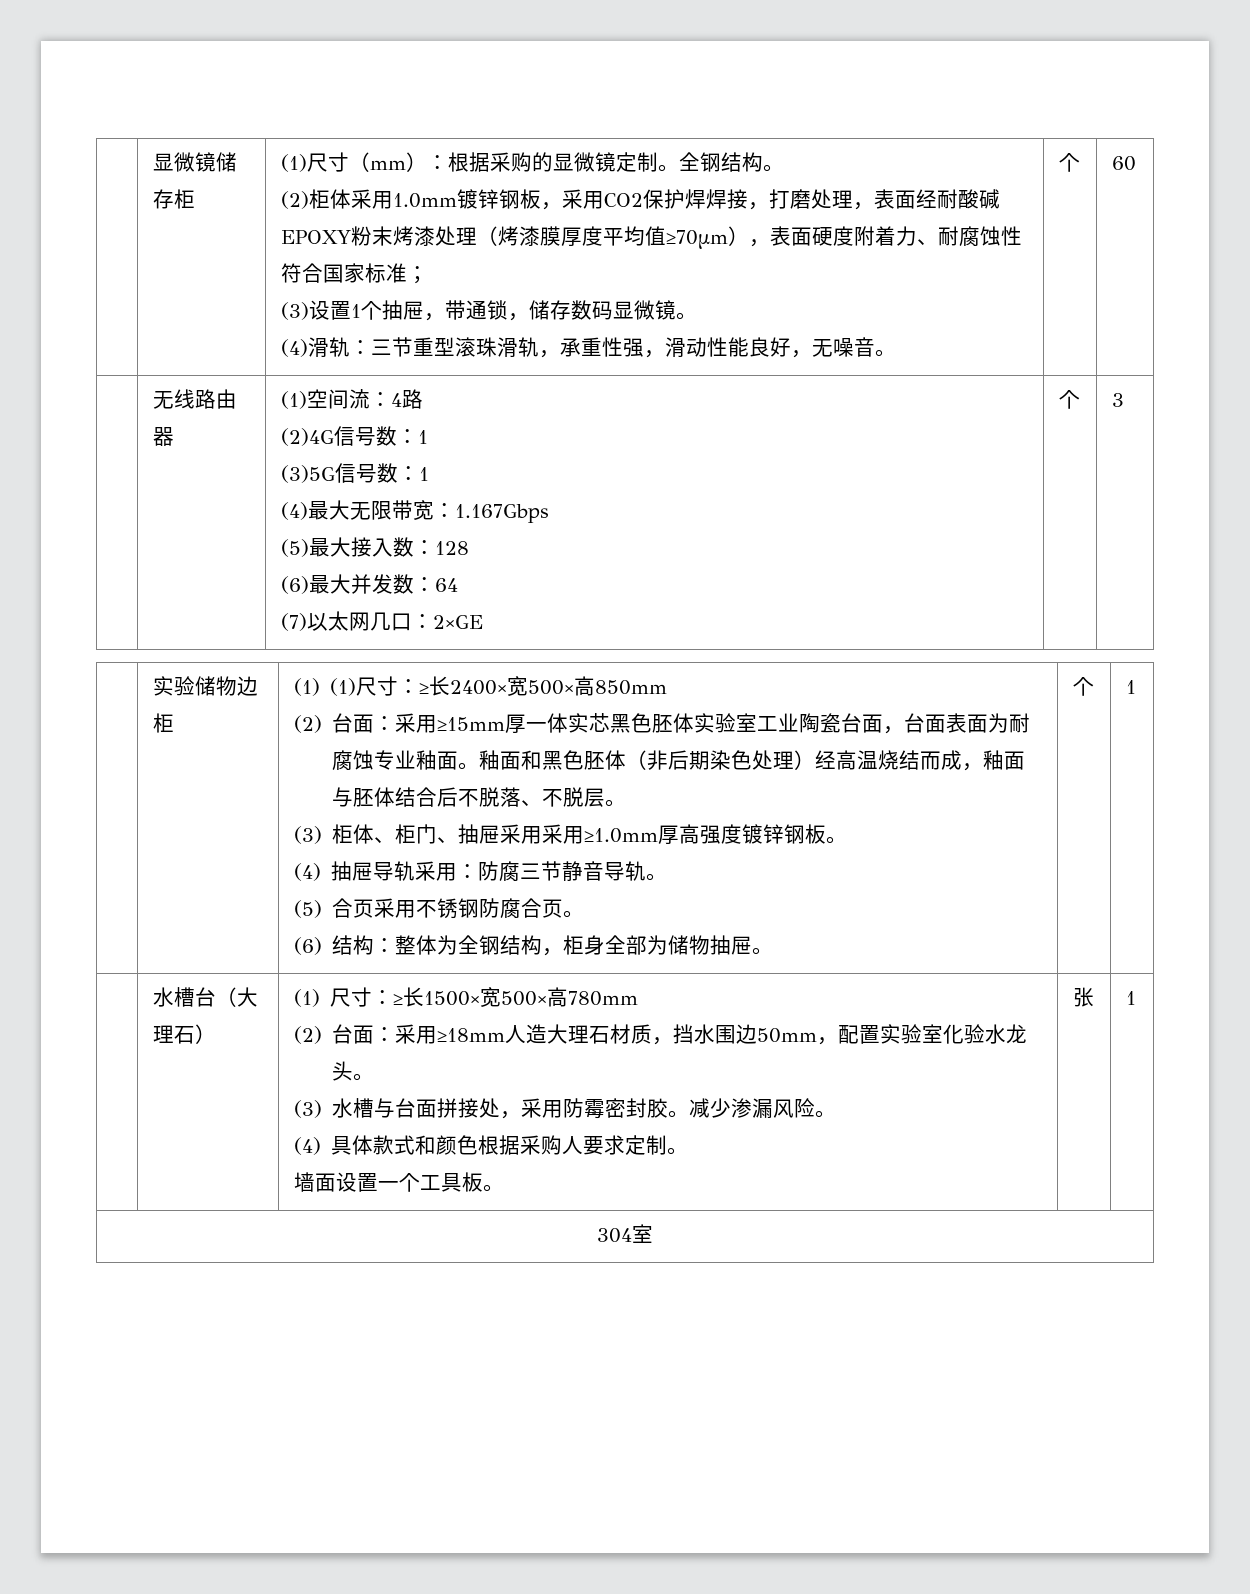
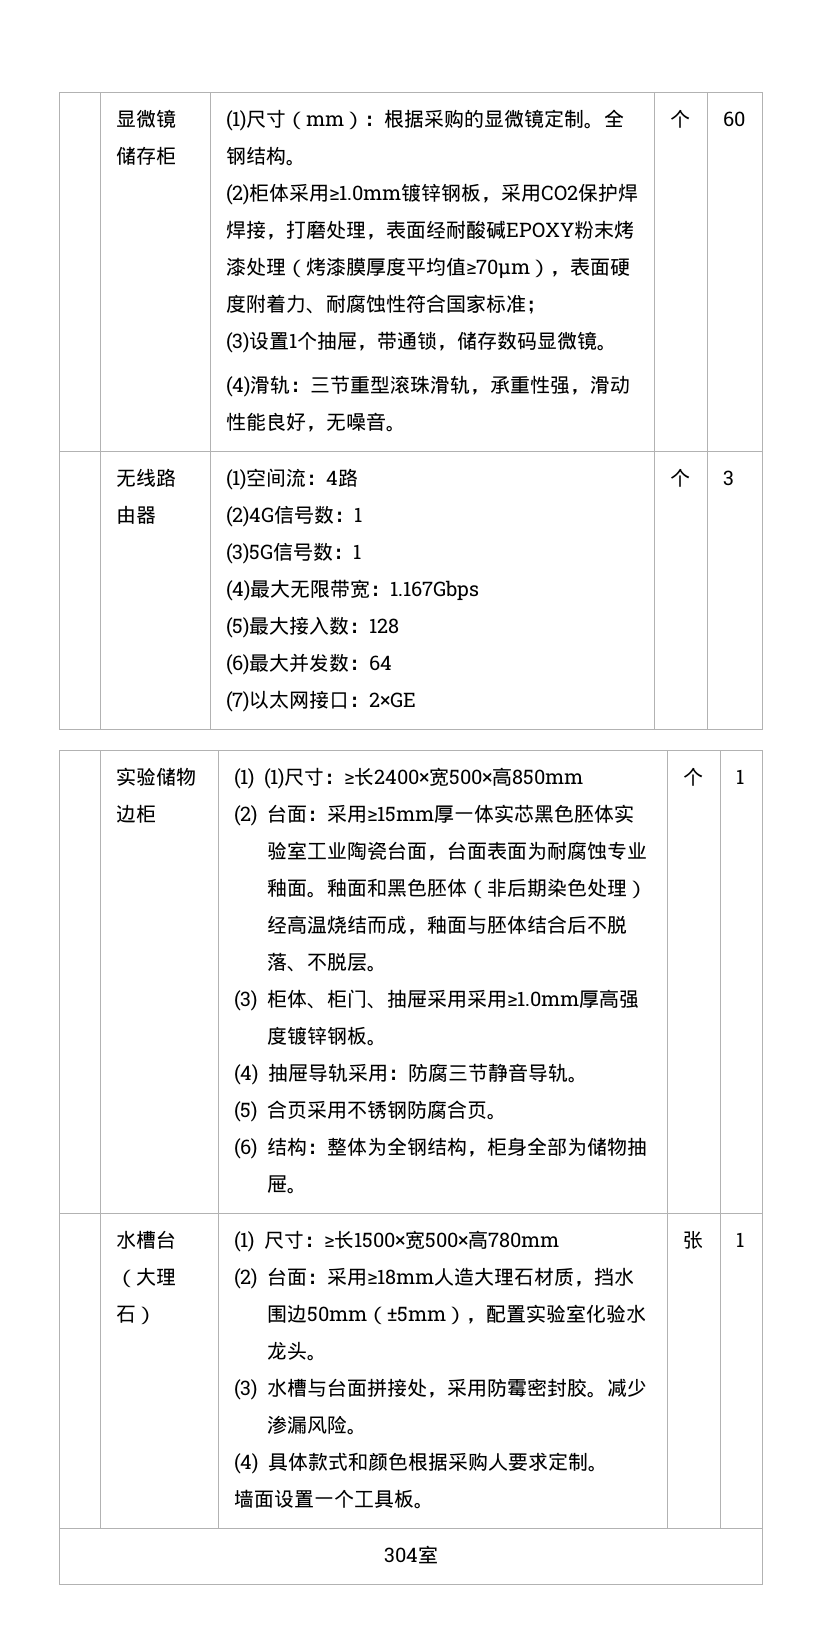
[392,193,457,208] 1.0mm -> [328,185,401,201] ≥1.0mm
[369,612,391,631] 几 -> [308,690,329,709] 接
(817, 1035) none -> [366,1306,466,1325] （±5mm）

